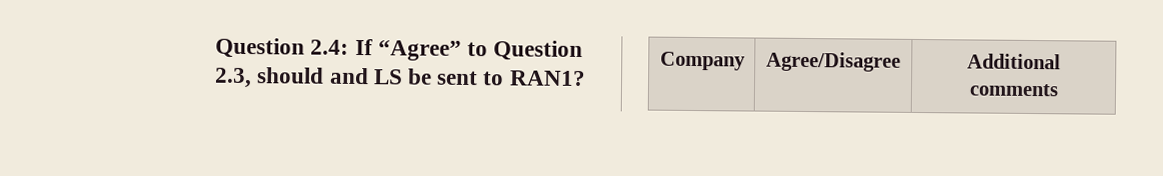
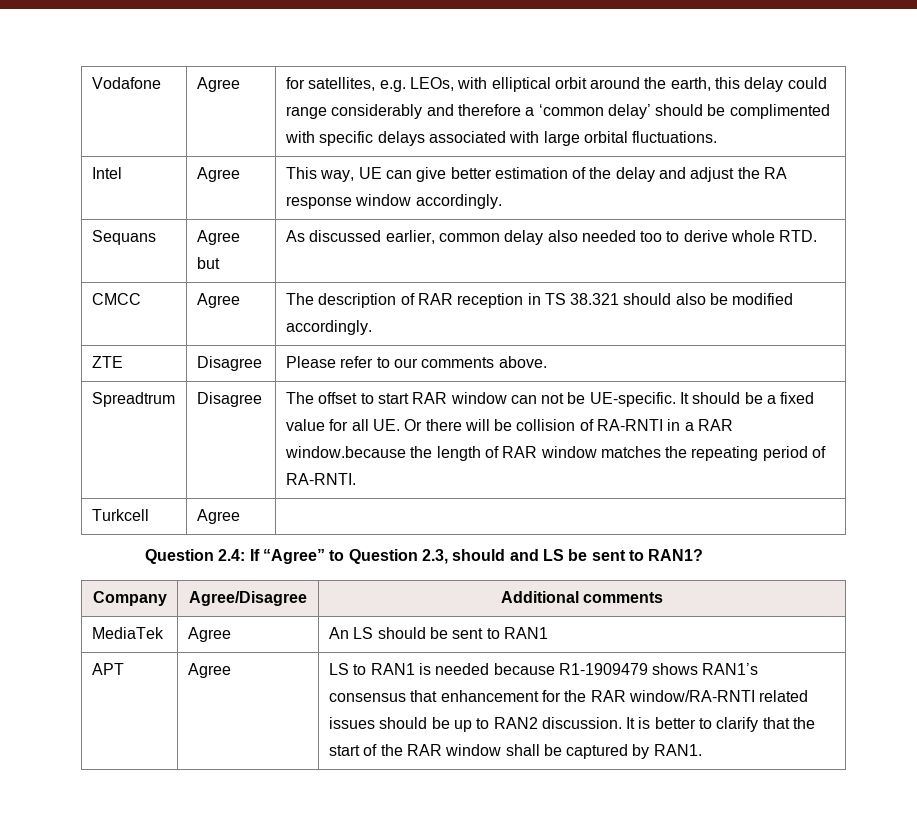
(215, 48) none -> [91,77,161,89] [196,77,240,92] [285,77,827,92] [285,104,830,119] [284,131,718,146] [91,167,122,179] [196,167,240,182] [285,167,788,182] [285,194,502,209] [91,230,156,245] [196,230,240,245] [196,257,220,269] [285,230,818,245] [91,293,141,305] [196,293,240,308] [285,293,794,308] [285,320,372,335] [91,356,123,368] [196,356,262,371] [285,356,547,368] [91,392,175,407] [196,392,262,407] [285,392,815,407] [285,419,734,431] [284,446,827,461] [285,473,356,485] [91,509,149,521] [196,509,240,524] Vodafone | Agree | for satellites, e.g. LEOs, with elliptical orbit around the earth, this delay could range considerably and therefore a ‘common delay’ should be complimented with specific delays associated with large orbital fluctuations. // Intel | Agree | This way, UE can give better estimation of the delay and adjust the RA response window accordingly. // Sequans | Agree but | As discussed earlier, common delay also needed too to derive whole RTD. // CMCC | Agree | The description of RAR reception in TS 38.321 should also be modified accordingly. // ZTE | Disagree | Please refer to our comments above. // Spreadtrum | Disagree | The offset to start RAR window can not be UE-specific. It should be a fixed value for all UE. Or there will be collision of RA-RNTI in a RAR window.because the length of RAR window matches the repeating period of RA-RNTI. // Turkcell | Agree | //
(1059, 90) none -> [91,627,164,639] [187,627,231,642] [328,627,548,639] [91,663,124,675] [187,663,231,678] [328,663,759,675] [328,690,809,702] [328,717,816,732] [328,744,702,759] // MediaTek | Agree | An LS should be sent to RAN1 // APT | Agree | LS to RAN1 is needed because R1-1909479 shows RAN1’s consensus that enhancement for the RAR window/RA-RNTI related issues should be up to RAN2 discussion. It is better to clarify that the start of the RAR window shall be captured by RAN1.

